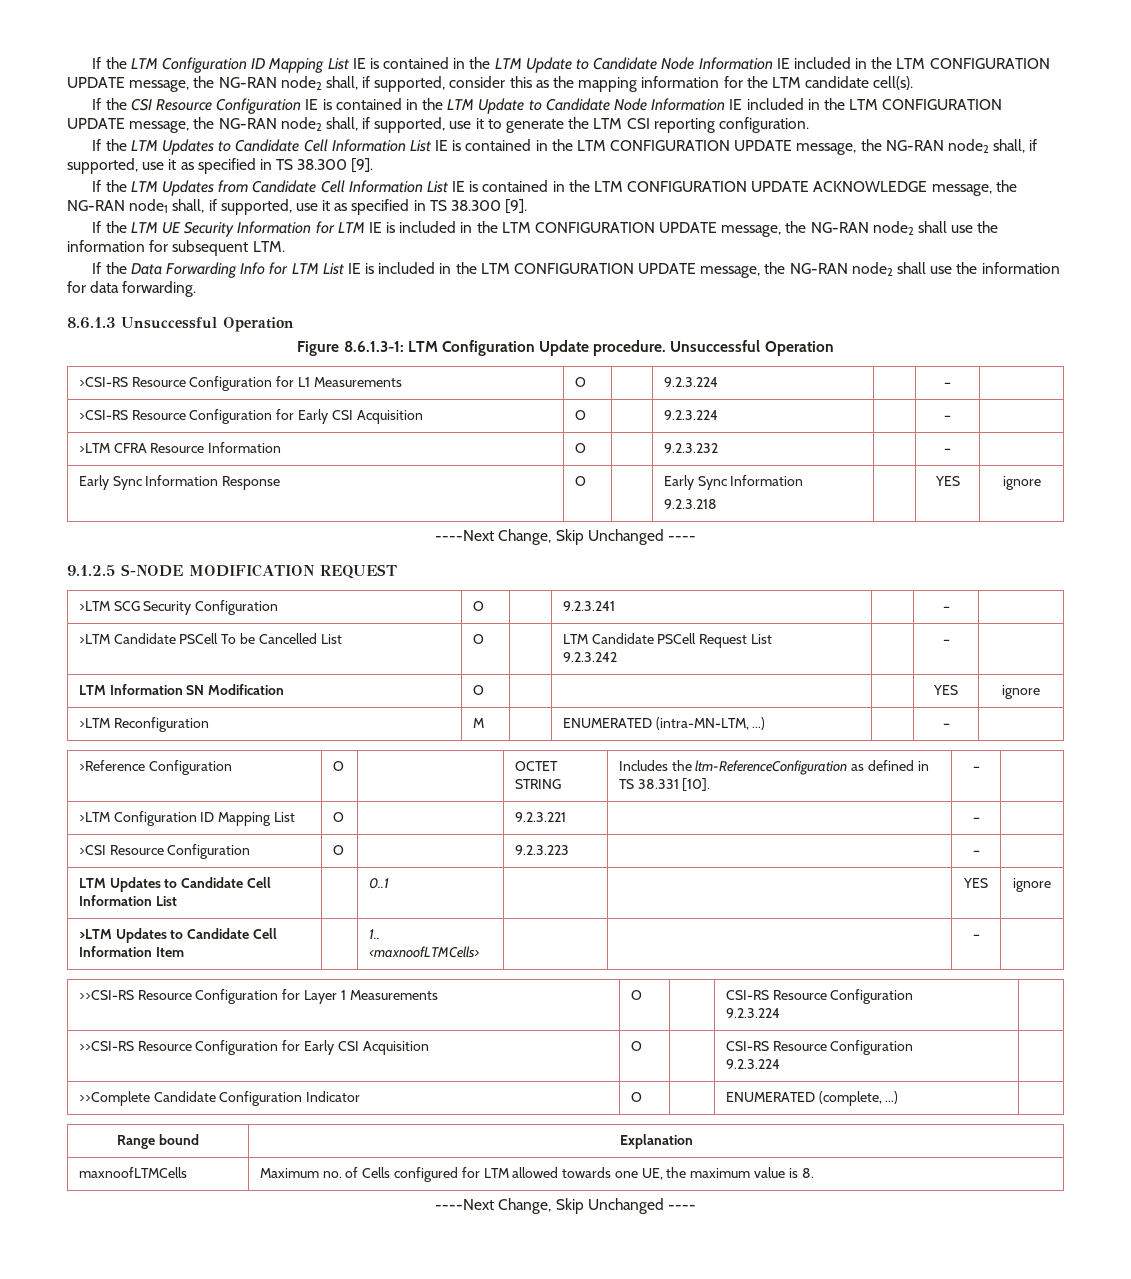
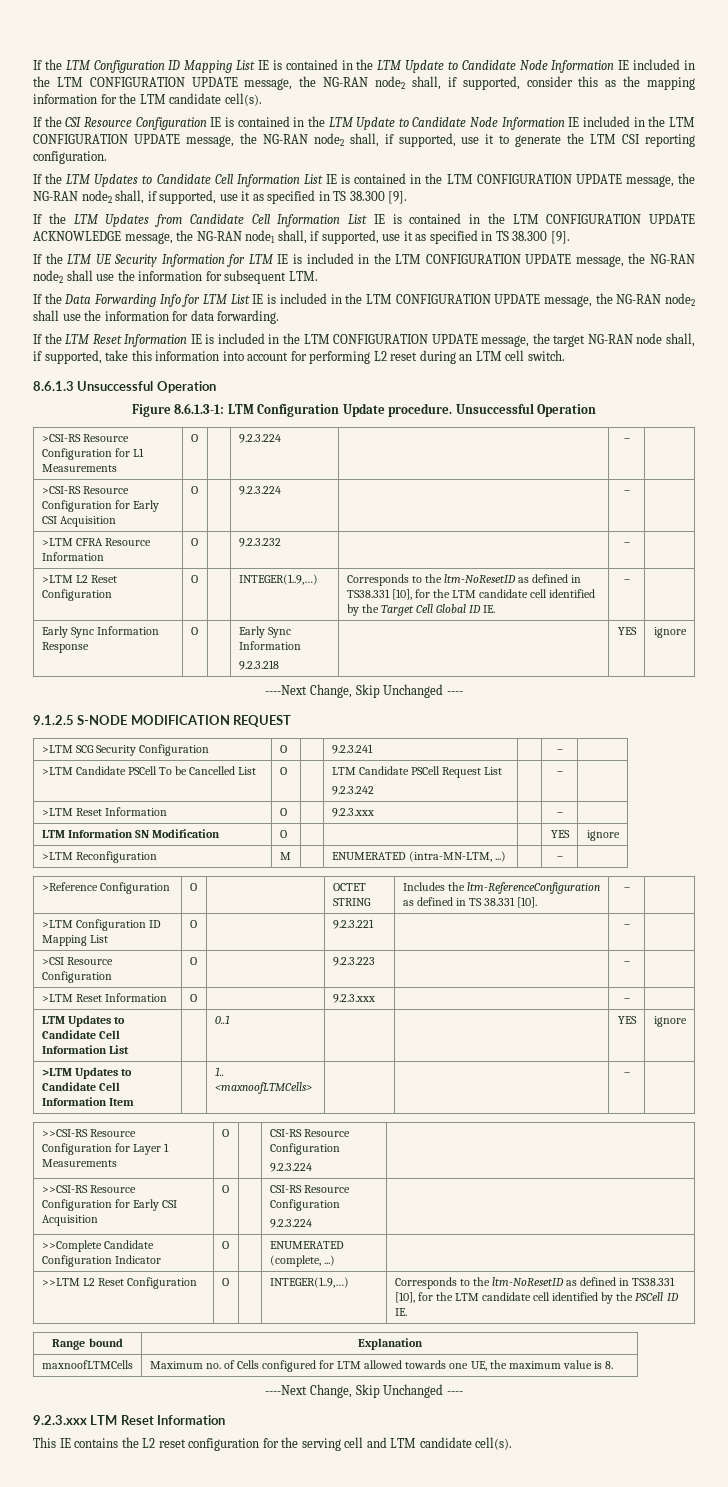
(197, 289) none -> [33,333,695,347] [33,350,565,364] // If the LTM Reset Information IE is included in the LTM CONFIGURATION UPDATE message, the target NG-RAN node shall, if supported, take this information into account for performing L2 reset during an LTM cell switch.
(951, 450) none -> [41,575,117,583] [41,589,112,601] [190,575,198,583] [238,574,318,585] [346,574,582,586] [346,589,596,600] [346,604,496,616] [623,579,630,583] // >LTM L2 Reset Configuration | O | | INTEGER(1..9,…) | Corresponds to the ltm-NoResetID as defined in TS38.331 [10], for the LTM candidate cell identified by the Target Cell Global ID IE. | – |
(950, 641) none -> [41,807,167,816] [279,808,287,816] [331,808,374,817] [556,812,563,816] // >LTM Reset Information | O | | 9.2.3.xxx | | – |
(980, 852) none -> [41,993,167,1002] [189,994,197,1002] [332,994,375,1003] [623,998,630,1002] // >LTM Reset Information | O | | 9.2.3.xxx | | – |
(899, 1097) none -> [41,1277,197,1289] [221,1278,229,1286] [269,1277,349,1288] [394,1277,676,1289] [394,1292,679,1304] [394,1308,407,1316] // >>LTM L2 Reset Configuration | O | | INTEGER(1..9,…) | Corresponds to the ltm-NoResetID as defined in TS38.331 [10], for the LTM candidate cell identified by the PSCell ID IE.
(696, 1207) none -> [33,1415,226,1425] [33,1437,513,1451] // 9.2.3.xxx LTM Reset Information // This IE contains the L2 reset configuration for the serving cell and LTM candidate cell(s).

